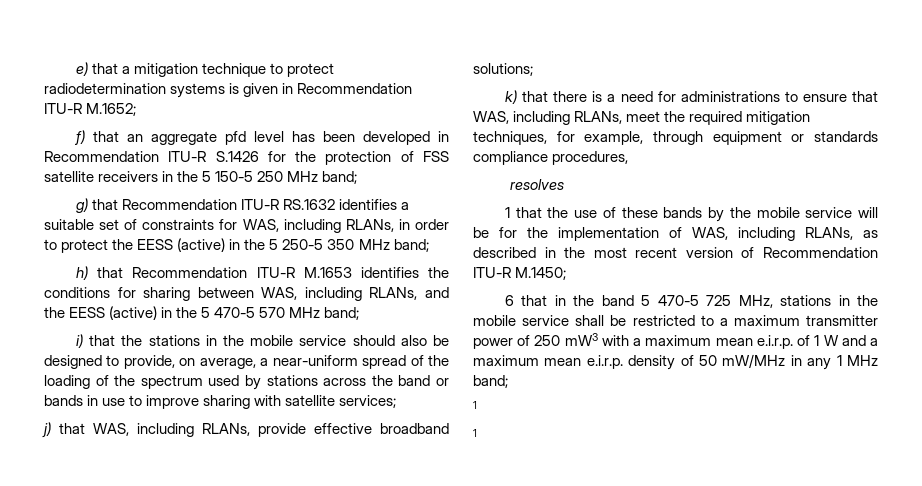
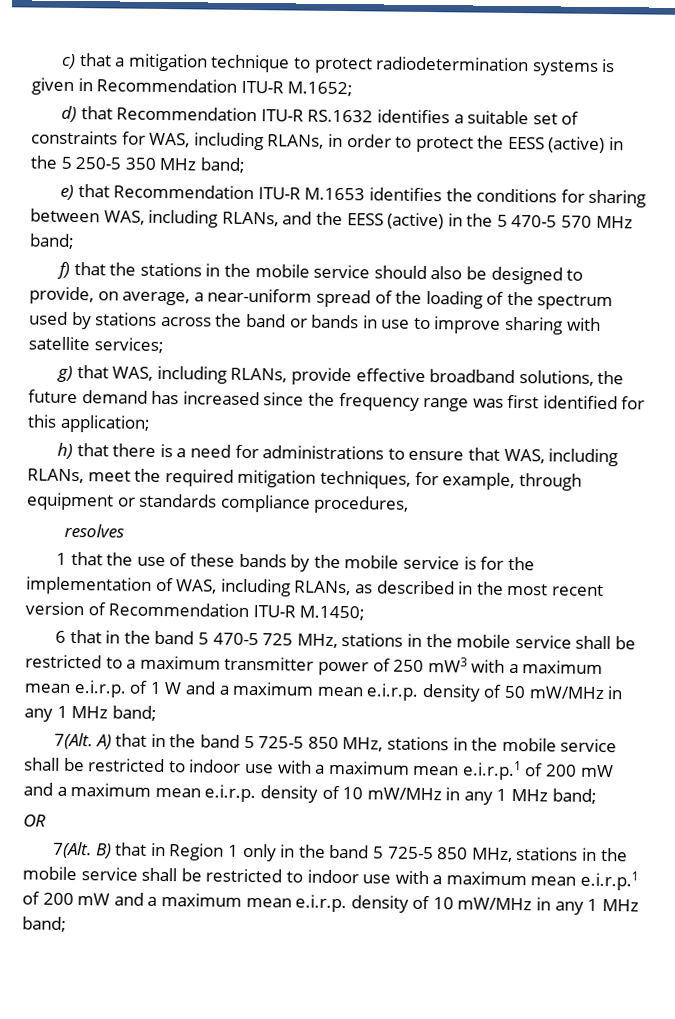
[76,62,89,76] e) -> [61,53,77,70] c)
[74,130,449,145] [44,151,449,165] [44,171,358,184] [76,198,89,213] f) that an aggregate pfd level has been developed in Recommendation ITU-R S.1426 for the protection of FSS satellite receivers in the 5 150-5 250 MHz band; // g) -> [61,105,78,123] d)
[76,266,89,280] h) -> [60,184,75,200] e)
[76,334,84,348] i) -> [57,261,71,279] f)
[42,422,51,438] j) -> [56,365,74,382] g)
[473,63,533,76] [505,90,518,104] solutions; // k) -> [518,370,625,386] [28,389,646,412] [27,414,151,433] [57,442,74,460] solutions, the future demand has increased since the frequency range was first identified for this application; // h)
[858,207,878,218] [473,227,489,238] will be -> [463,556,477,570] is
[473,401,477,409] [473,429,477,437] 1 // 1 -> [54,732,618,753] [24,757,614,781] [23,782,597,805] [23,814,46,827] [53,841,628,863] [22,866,640,891] [22,891,639,915] [22,916,67,932] 7(Alt. A) that in the band 5 725-5 850 MHz, stations in the mobile service shall be restricted to indoor use with a maximum mean e.i.r.p.1 of 200 mW and a maximum mean e.i.r.p. density of 10 mW/MHz in any 1 MHz band; // OR // 7(Alt. B) that in Region 1 only in the band 5 725-5 850 MHz, stations in the mobile service shall be restricted to indoor use with a maximum mean e.i.r.p.1 of 200 mW and a maximum mean e.i.r.p. density of 10 mW/MHz in any 1 MHz band;

